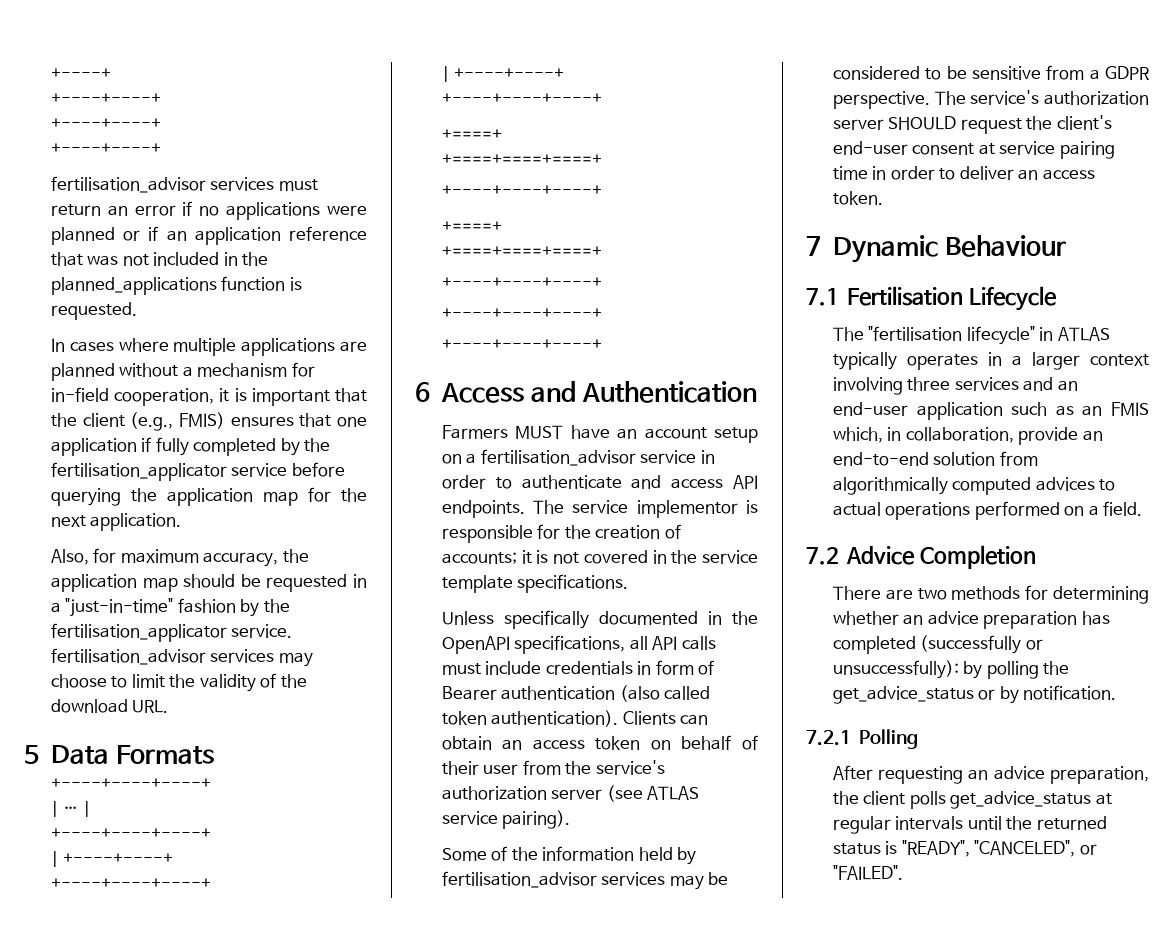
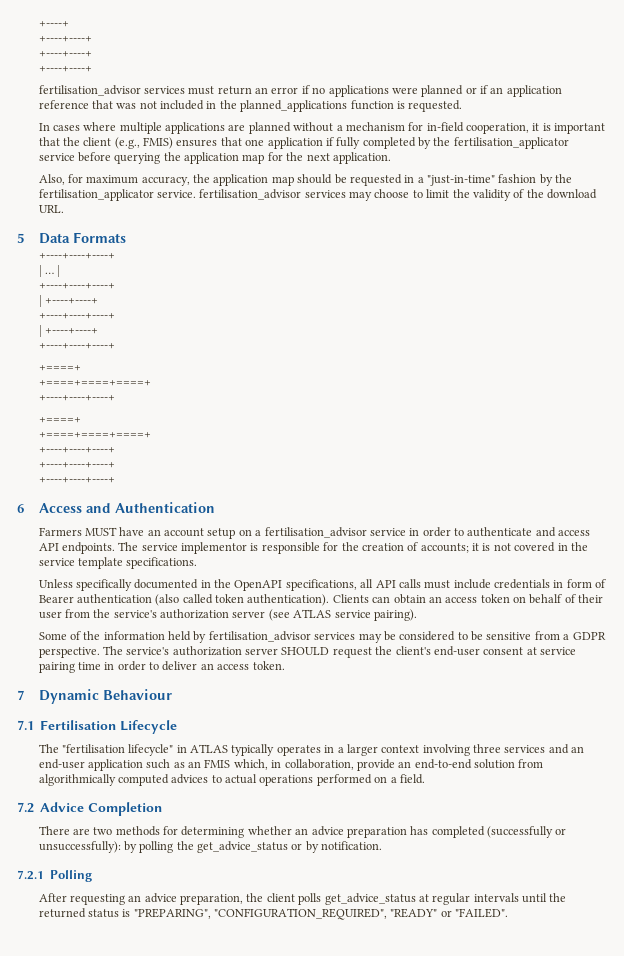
[901,840,1076,857] "READY", "CANCELED", -> [133,908,438,920] "PREPARING", "CONFIGURATION_REQUIRED", "READY"

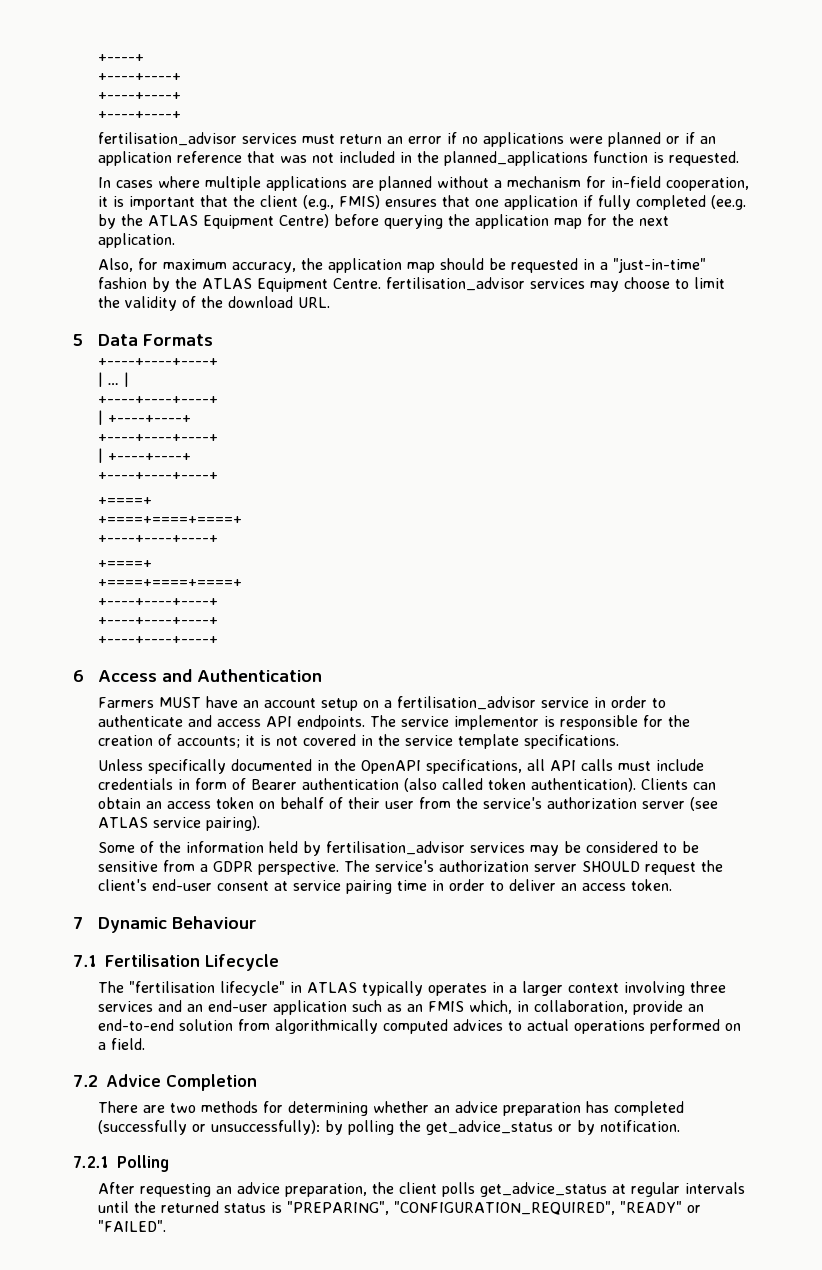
[418,137,569,149] [38,153,75,161] by the fertilisation_applicator service -> [710,195,746,210] [97,214,329,229] (ee.g. by the ATLAS Equipment Centre)
[38,189,196,201] fertilisation_applicator service. -> [201,278,381,292] ATLAS Equipment Centre.

